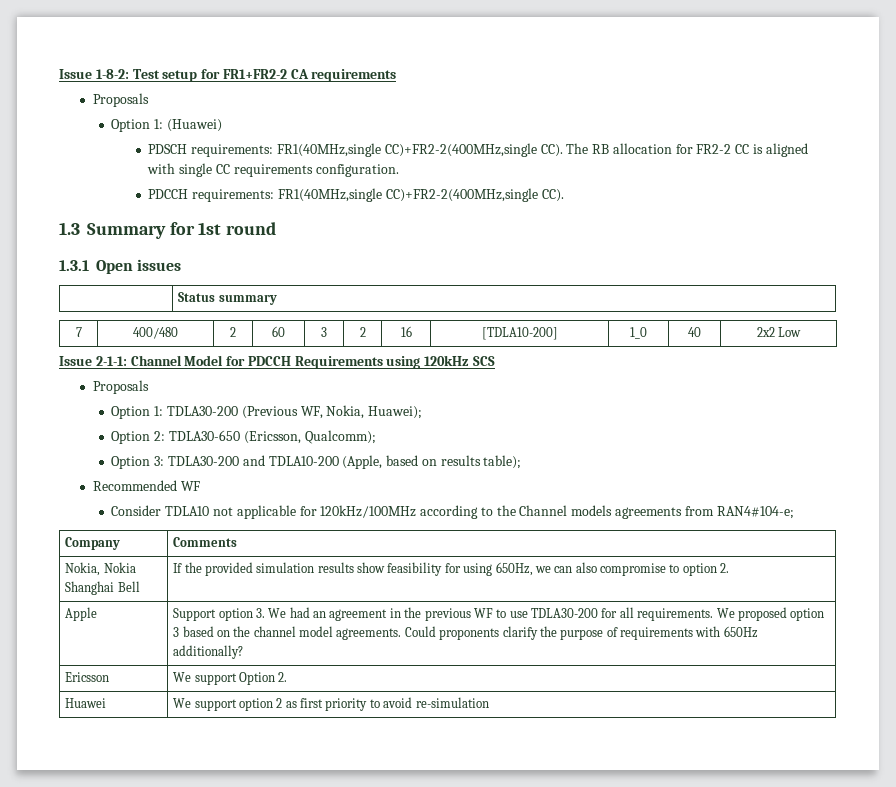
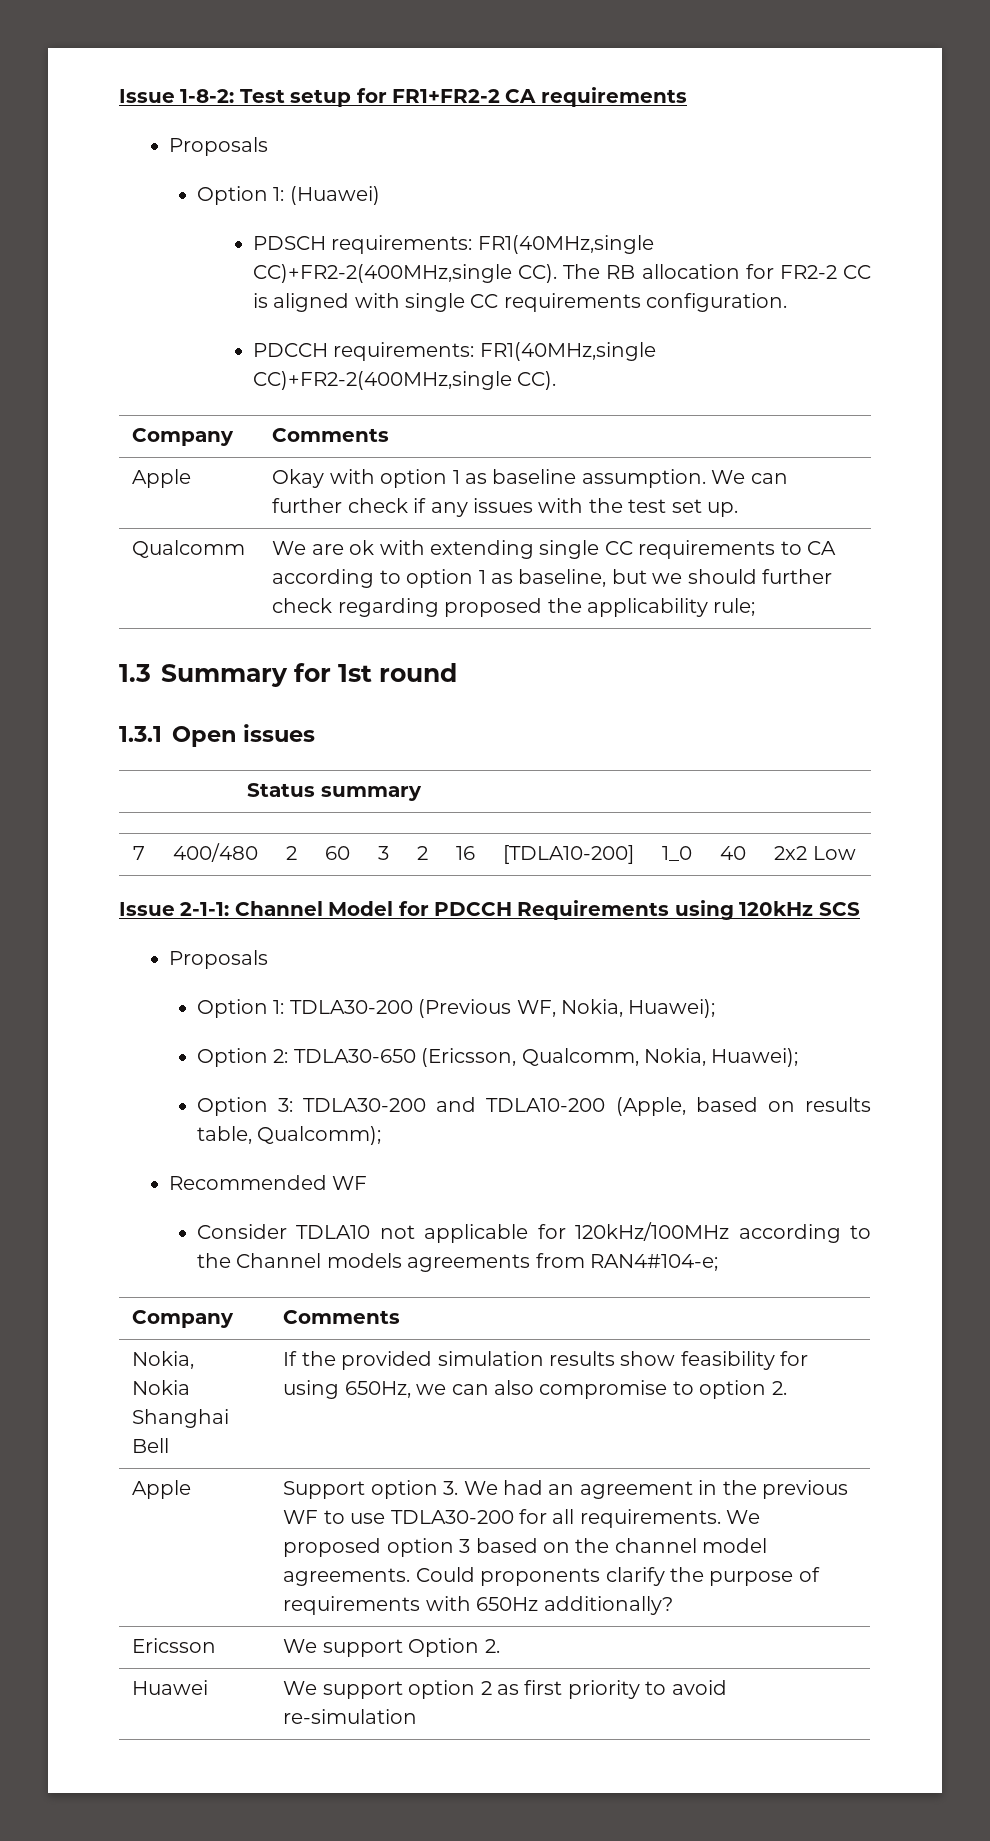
(564, 195) none -> [132,428,235,446] [272,428,390,442] [132,469,192,488] [272,469,788,488] [272,498,739,517] [132,540,246,558] [272,540,837,559] [272,569,833,588] [272,598,756,617] // Company | Comments // Apple | Okay with option 1 as baseline assumption. We can further check if any issues with the test set up. // Qualcomm | We are ok with extending single CC requirements to CA according to option 1 as baseline, but we should further check regarding proposed the applicability rule;
[304,430,376,444] Qualcomm); -> [521,1048,799,1067] Qualcomm, Nokia, Huawei);
[483,455,522,469] table); -> [196,1126,382,1145] table, Qualcomm);

